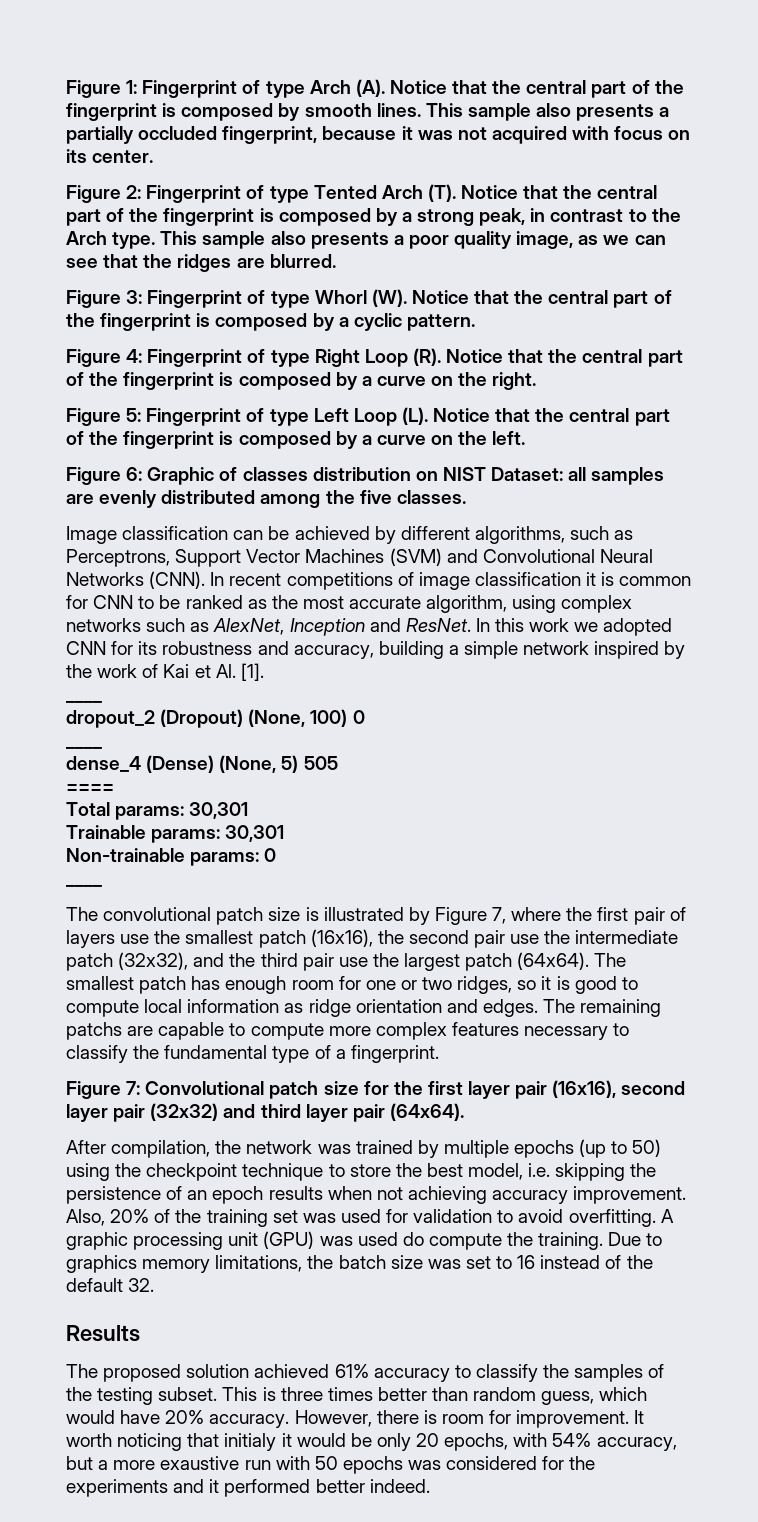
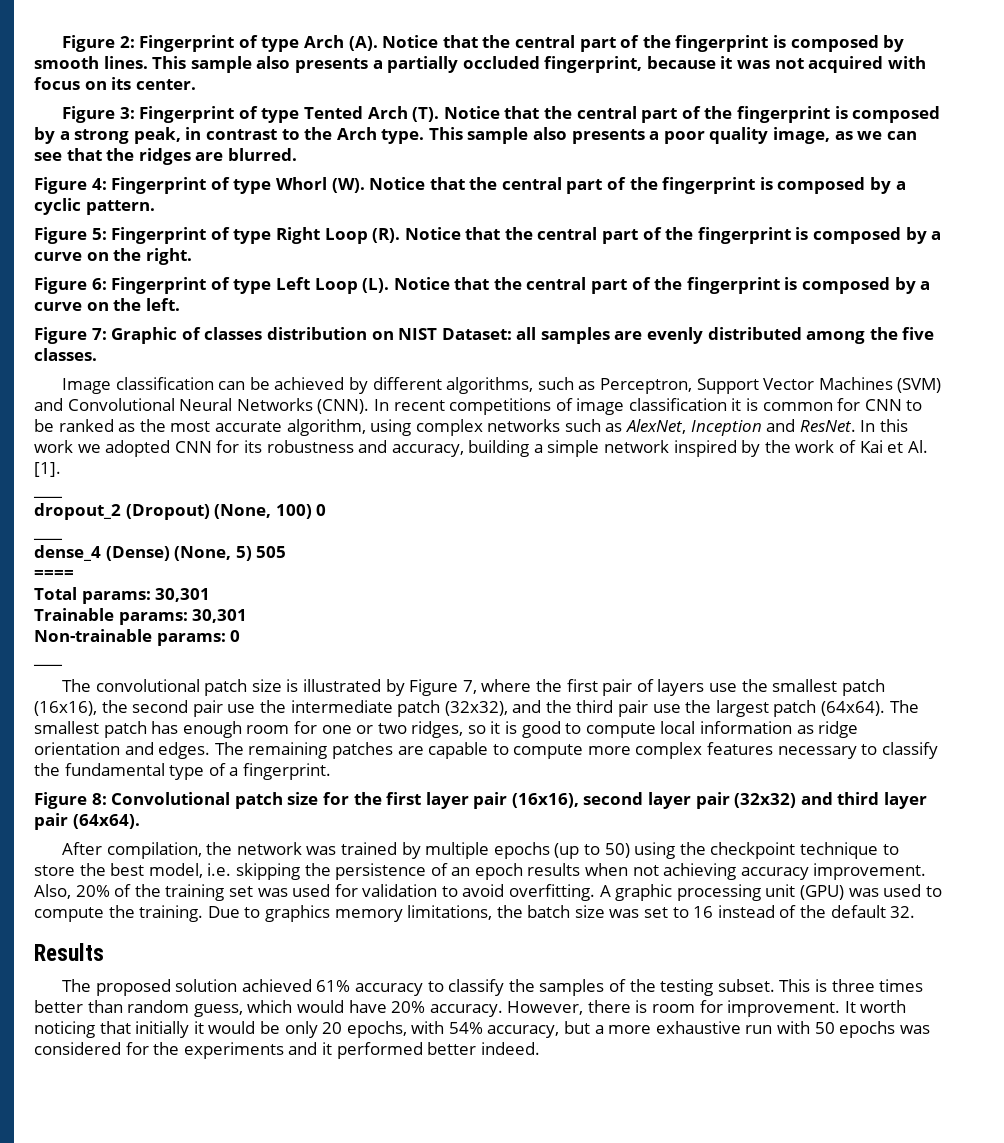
[66,80,138,98] Figure 1: -> [62,35,135,52] Figure 2:
[126,185,142,199] 2: -> [119,107,135,119] 3:
[126,290,143,304] 3: -> [91,178,107,190] 4:
[126,349,143,363] 4: -> [91,228,107,240] 5:
[126,408,142,422] 5: -> [91,278,107,290] 6:
[126,467,143,481] 6: -> [91,328,107,340] 7:
[66,549,170,567] Perceptrons, -> [599,378,692,394] Perceptron,
[66,1022,122,1040] patchs -> [331,742,393,759] patches
[126,1081,141,1095] 7: -> [91,793,107,805] 8:
[402,1232,424,1246] do -> [925,886,942,897] to
[224,1433,277,1451] initialy -> [135,1021,190,1038] initially
[160,1456,240,1470] exaustive -> [655,1021,741,1034] exhaustive

